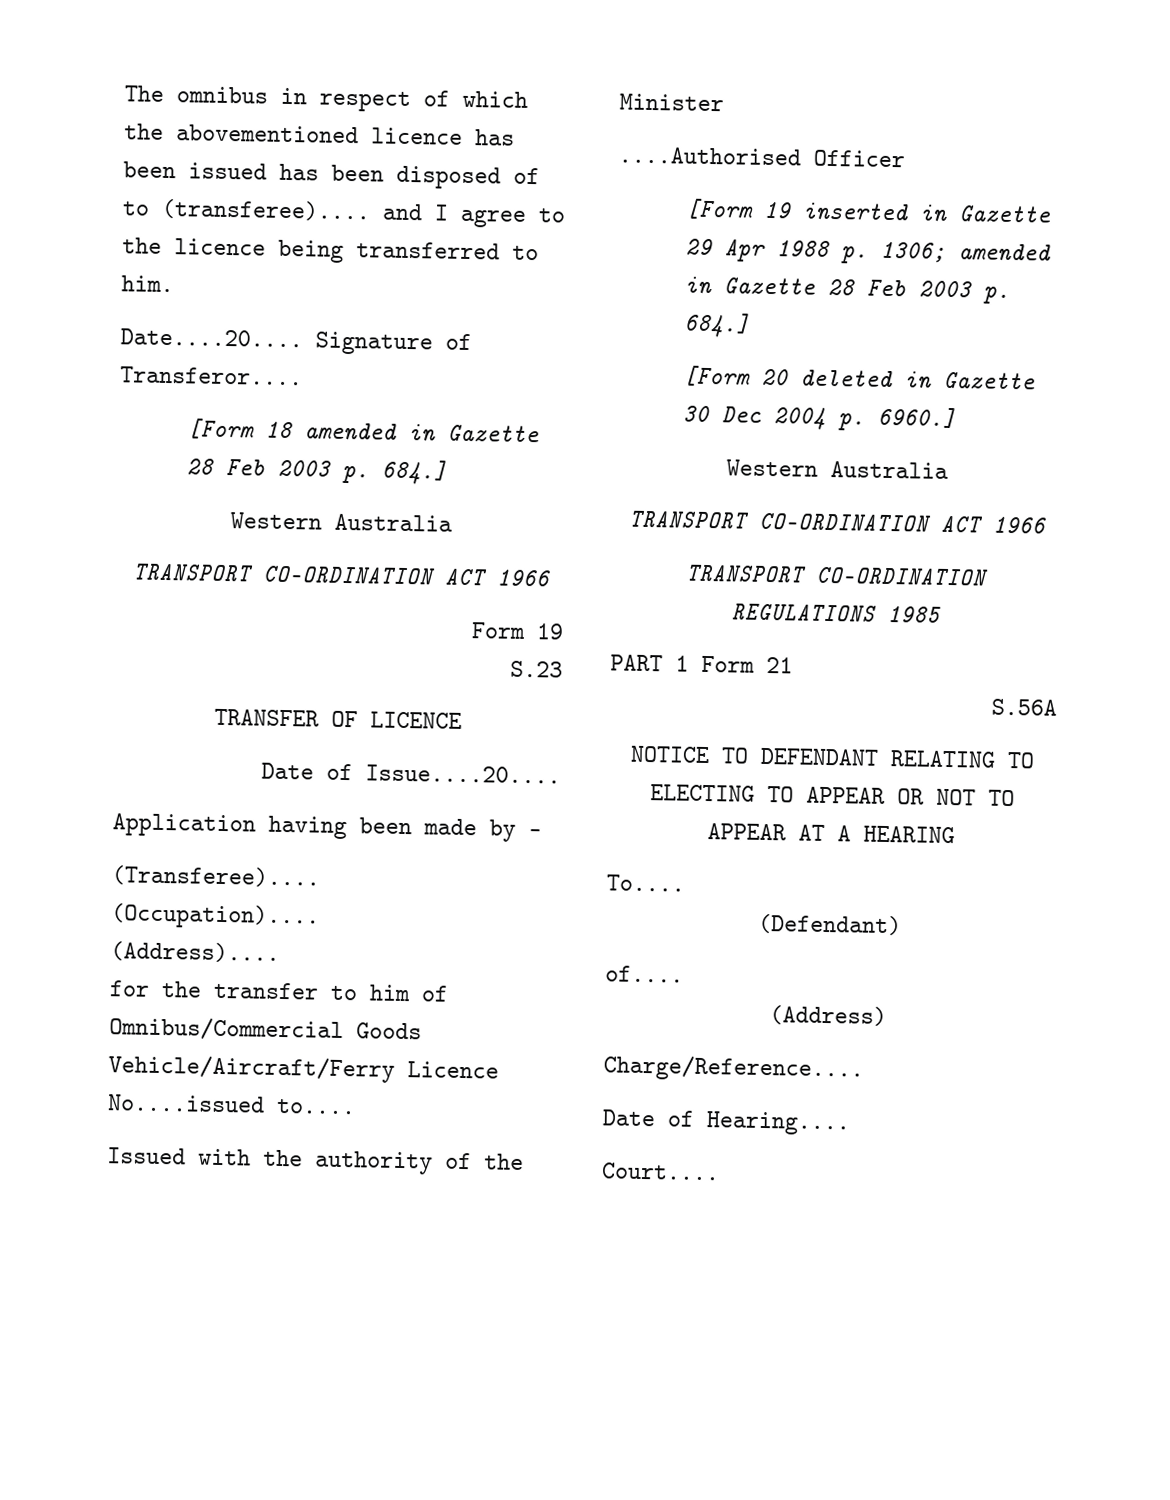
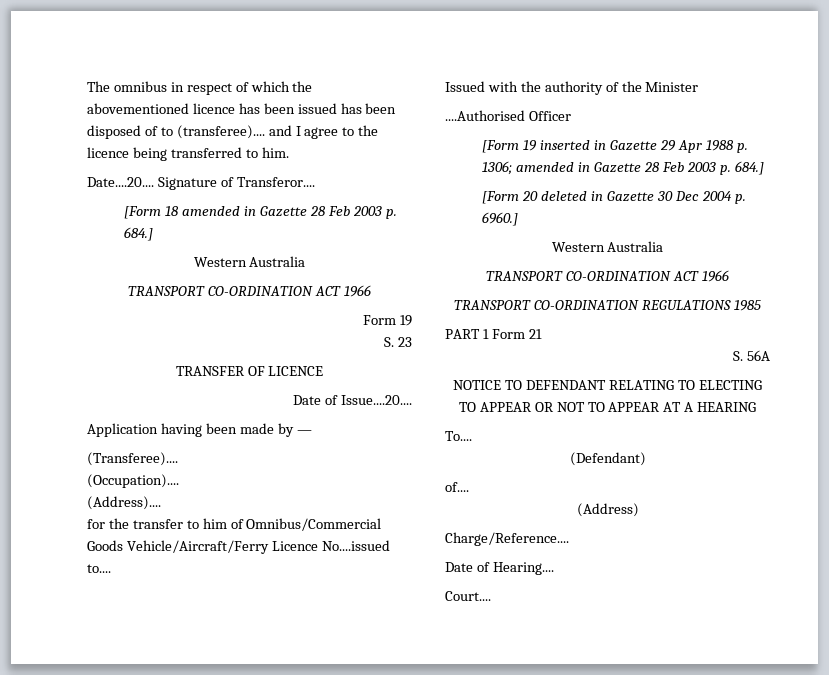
[510,660,563,678] S.23 -> [384,337,412,347] S. 23
[991,698,1057,716] S.56A -> [733,350,770,361] S. 56A

